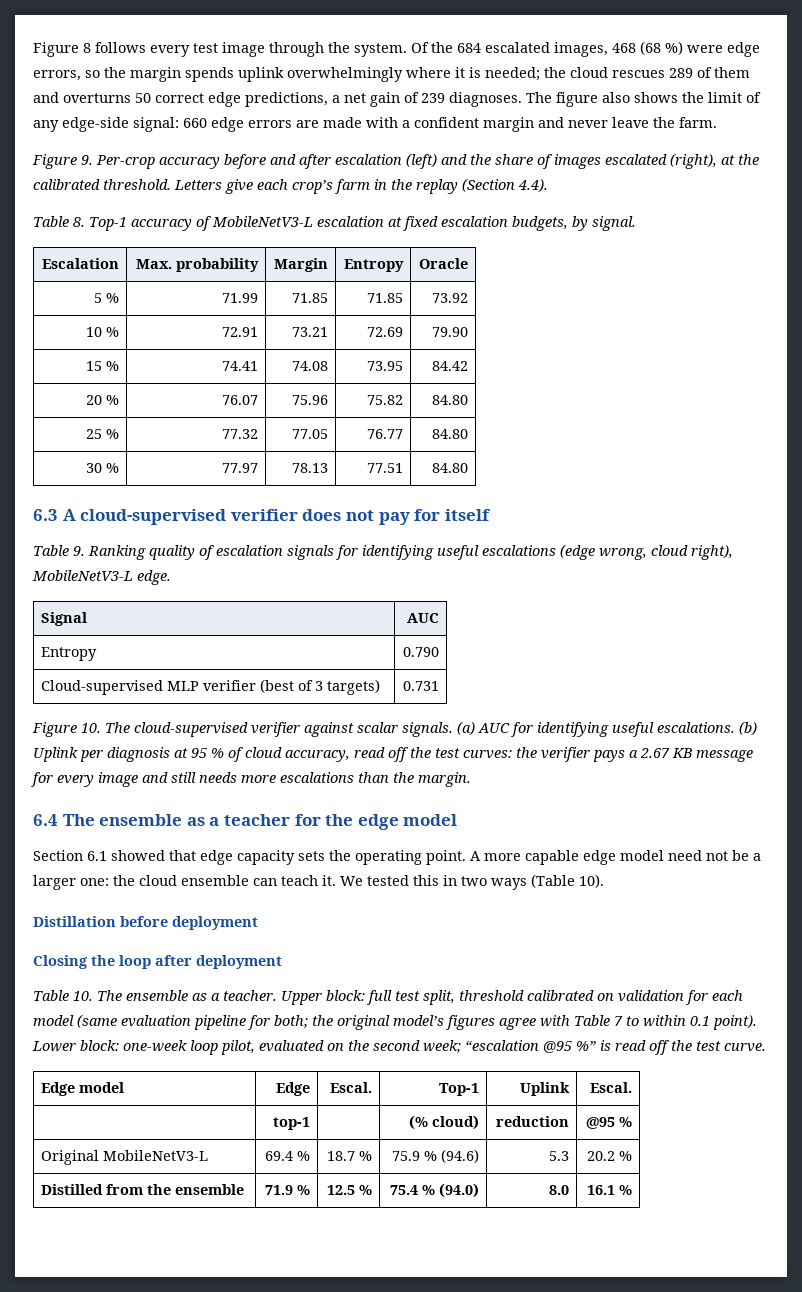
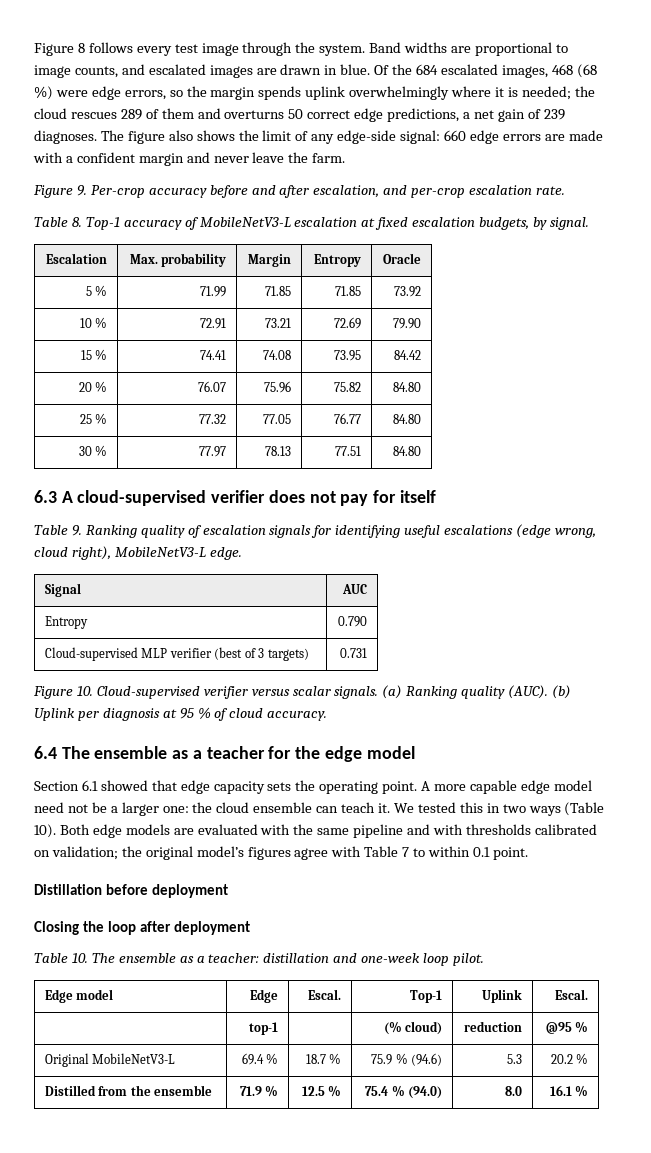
(407, 50) none -> [369,42,568,56] [34,64,371,78] Band widths are proportional to image counts, and escalated images are drawn in blue.
[335,153,759,169] [33,178,548,194] escalation (left) and the share of images escalated (right), at the calibrated threshold. Letters give each crop’s farm in the replay (Section 4.4). -> [313,185,566,198] escalation, and per-crop escalation rate.
[105,721,735,737] The cloud-supervised verifier against scalar signals. (a) AUC for identifying useful escalations. -> [96,685,549,699] Cloud-supervised verifier versus scalar signals. (a) Ranking quality (AUC).
[285,747,753,762] [30,772,471,787] accuracy, read off the test curves: the verifier pays a 2.67 KB message for every image and still needs more escalations than the margin. -> [267,711,328,721] accuracy.
(604, 881) none -> [59,824,597,838] [34,846,528,860] Both edge models are evaluated with the same pipeline and with thresholds calibrated on validation; the original model’s figures agree with Table 7 to within 0.1 point.
[223,990,743,1005] [33,1014,757,1030] [32,1040,766,1055] teacher. Upper block: full test split, threshold calibrated on validation for each model (same evaluation pipeline for both; the original model’s figures agree with Table 7 to within 0.1 point). Lower block: one-week loop pilot, evaluated on the second week; “escalation @95 %” is read off the test curve. -> [208,953,485,966] teacher: distillation and one-week loop pilot.

